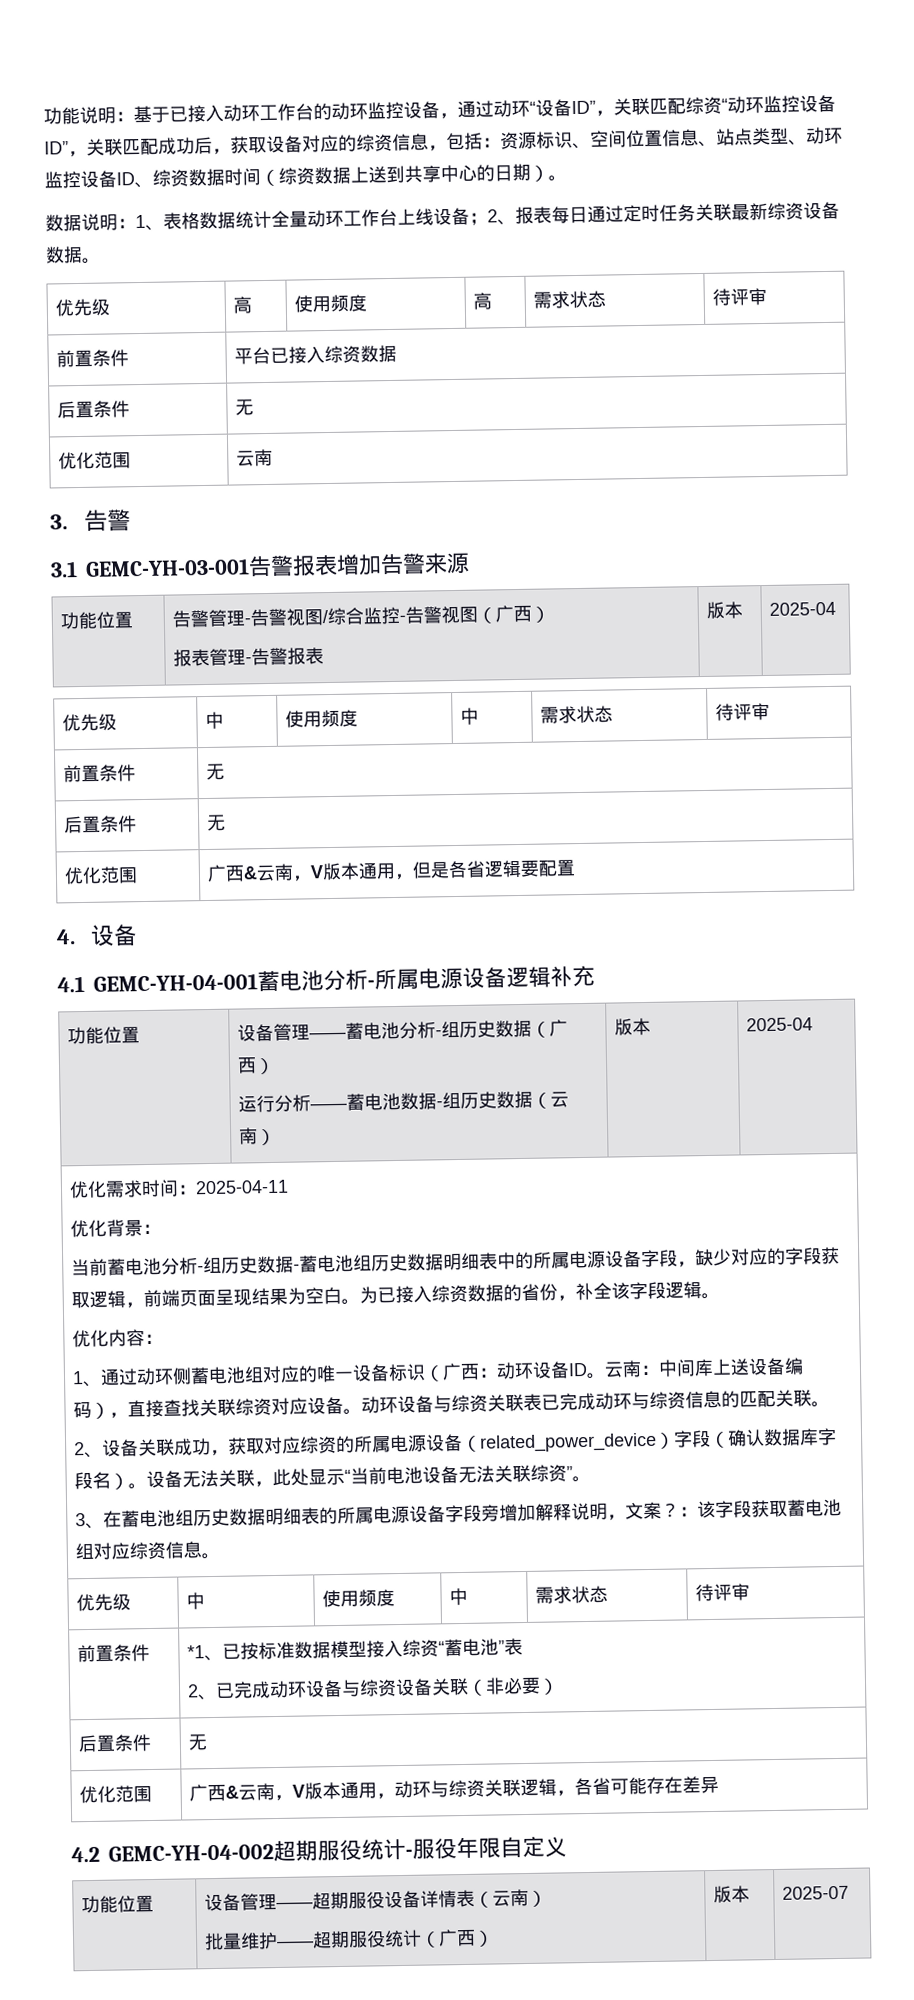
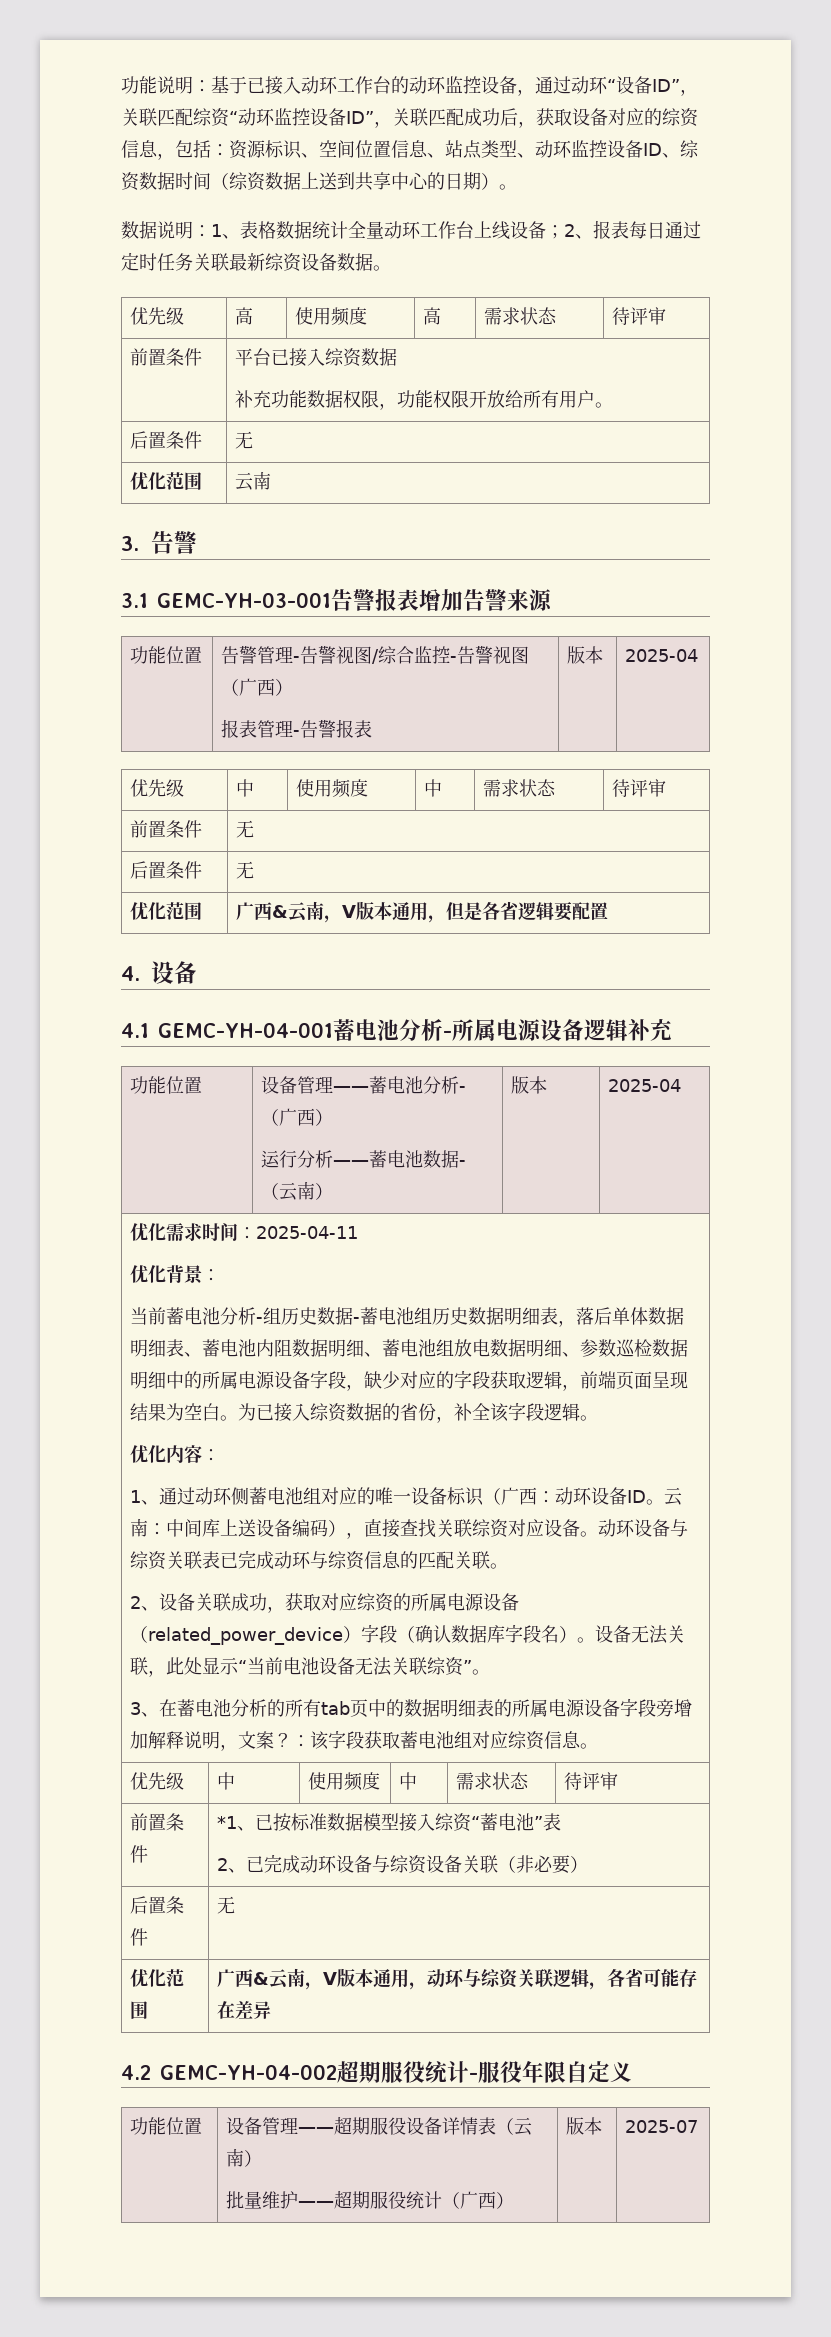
(398, 353) none -> [235,390,614,410] // 补充功能数据权限，功能权限开放给所有用户。
[441,1019,533,1038] 组历史数据 -> (467, 1089) none
[442,1090,534,1109] 组历史数据 -> (467, 1163) none
(499, 1261) none -> [558,1307,685,1327] [130,1339,689,1357] [130,1371,167,1389] ，落后单体数据明细表、蓄电池内阻数据明细、蓄电池组放电数据明细、参数巡检数据明细
[175,1508,231,1527] 组历史 -> [231,1699,405,1718] 分析的所有tab页中的

